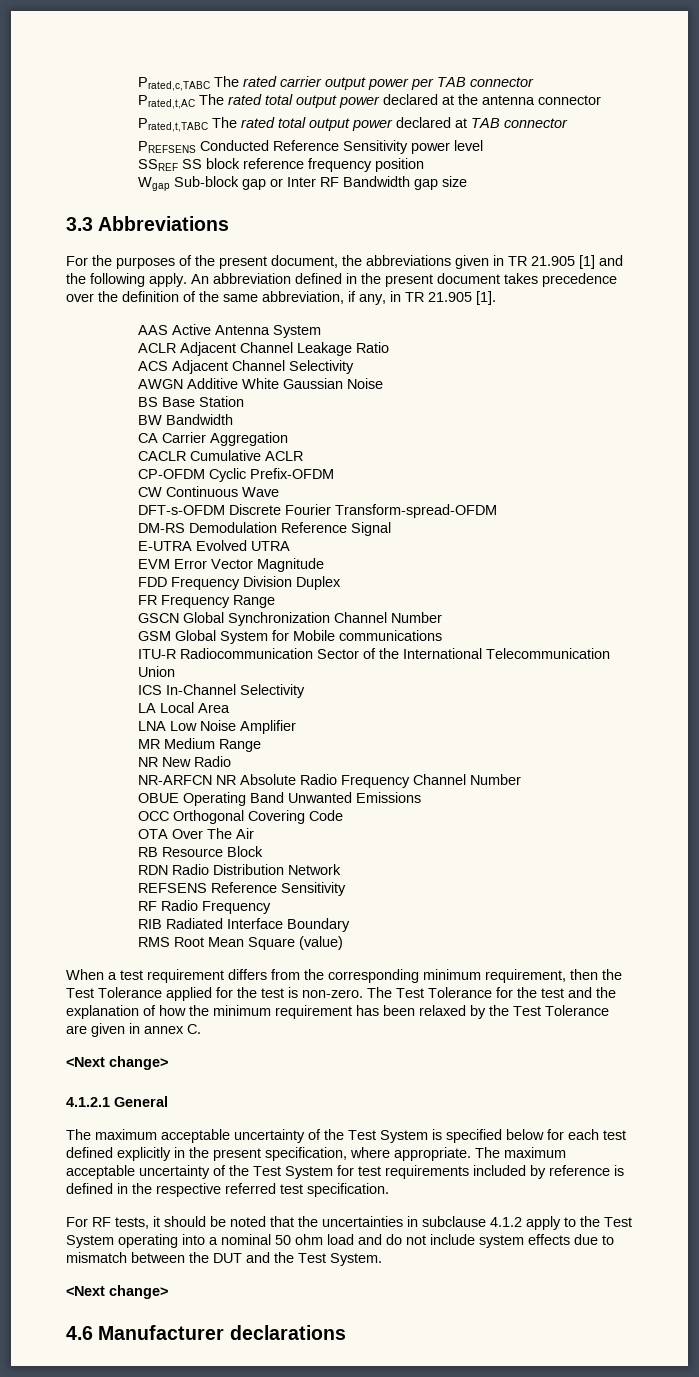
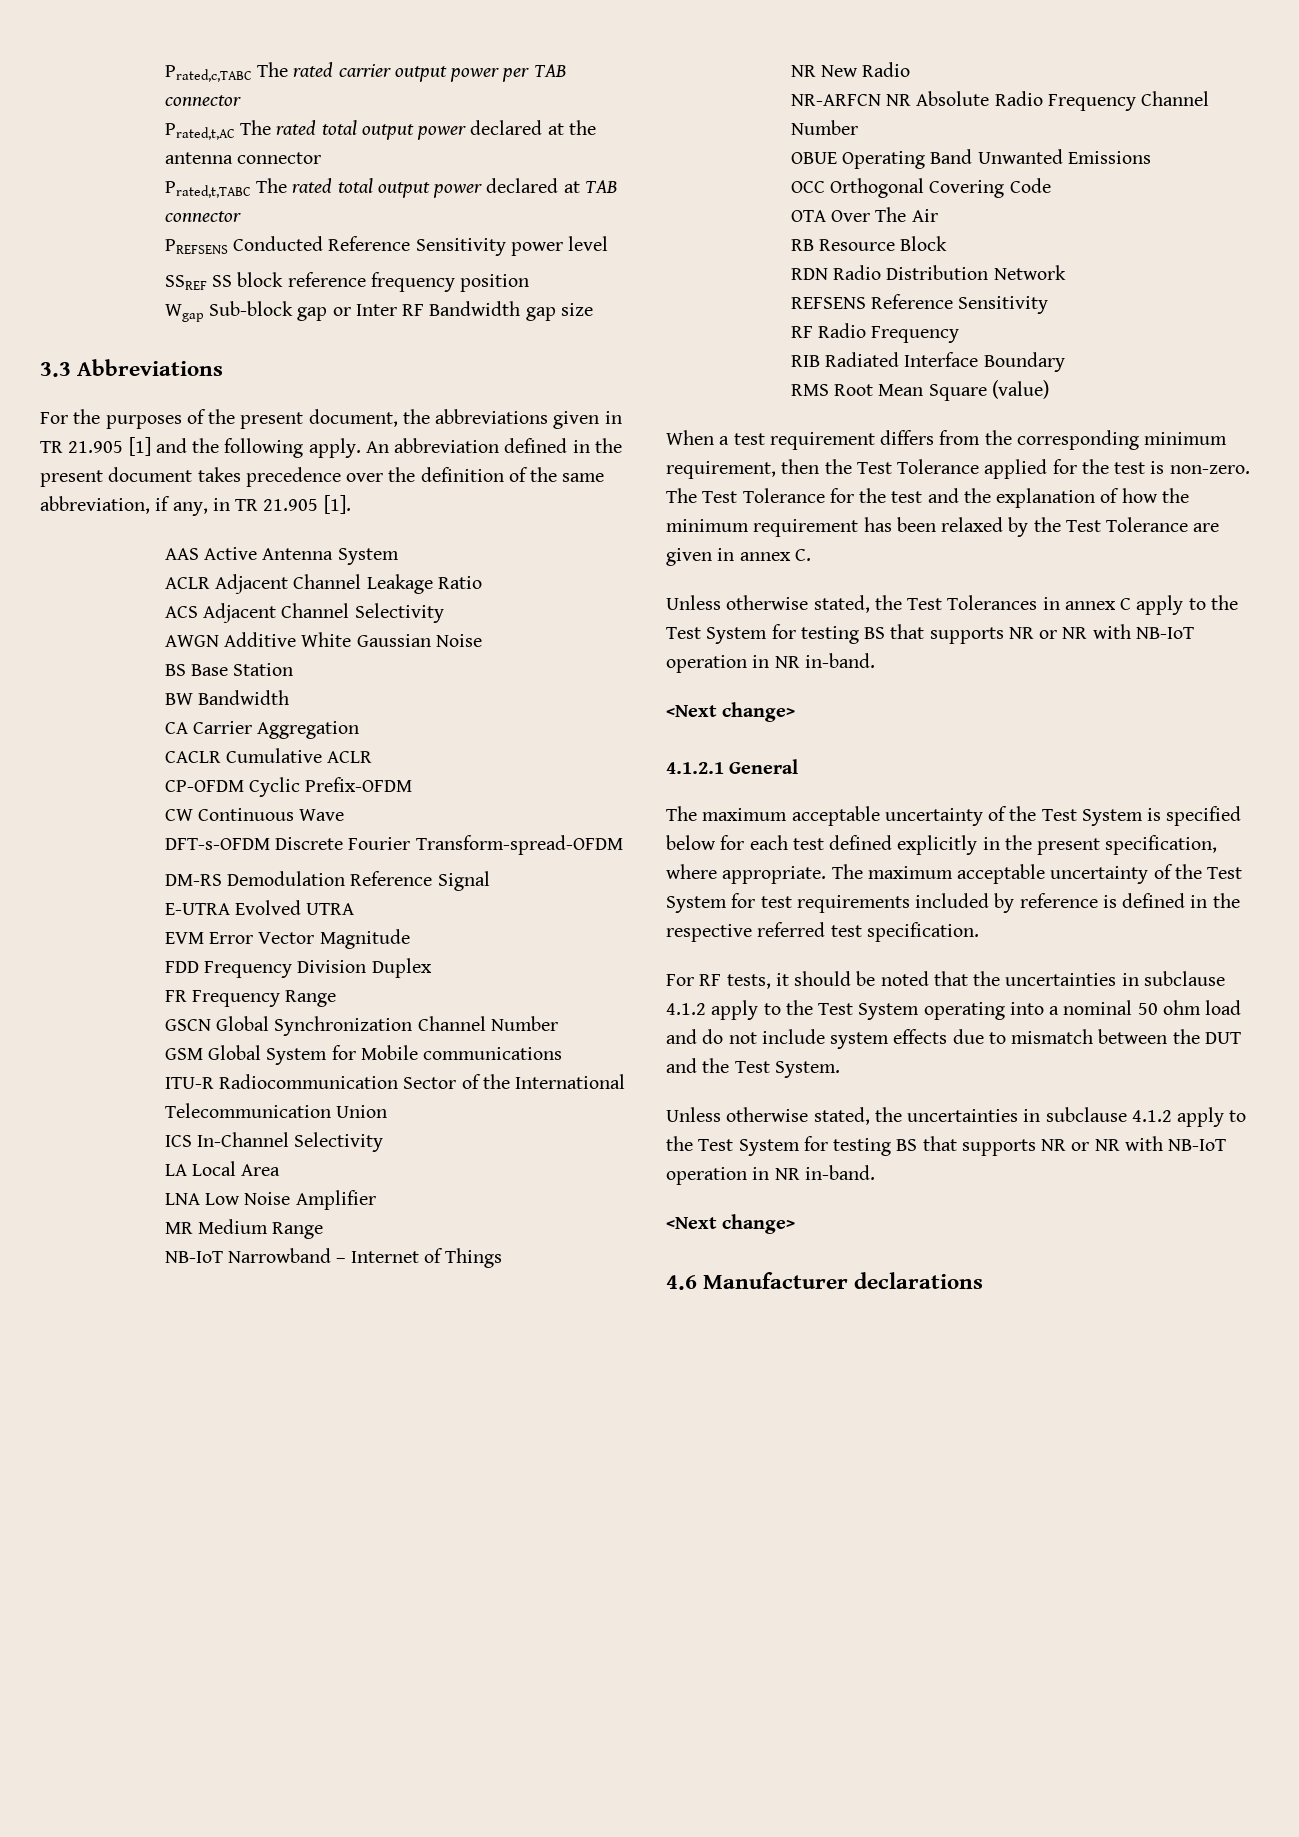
(262, 745) none -> [164,1248,503,1268] // NB-IoT Narrowband – Internet of Things
(201, 1029) none -> [666,595,1238,615] [666,624,1194,644] [666,653,875,673] // Unless otherwise stated, the Test Tolerances in annex C apply to the Test System for testing BS that supports NR or NR with NB-IoT operation in NR in-band.
(382, 1259) none -> [666,1107,1247,1127] [666,1136,1227,1156] [666,1165,875,1185] // Unless otherwise stated, the uncertainties in subclause 4.1.2 apply to the Test System for testing BS that supports NR or NR with NB-IoT operation in NR in-band.

